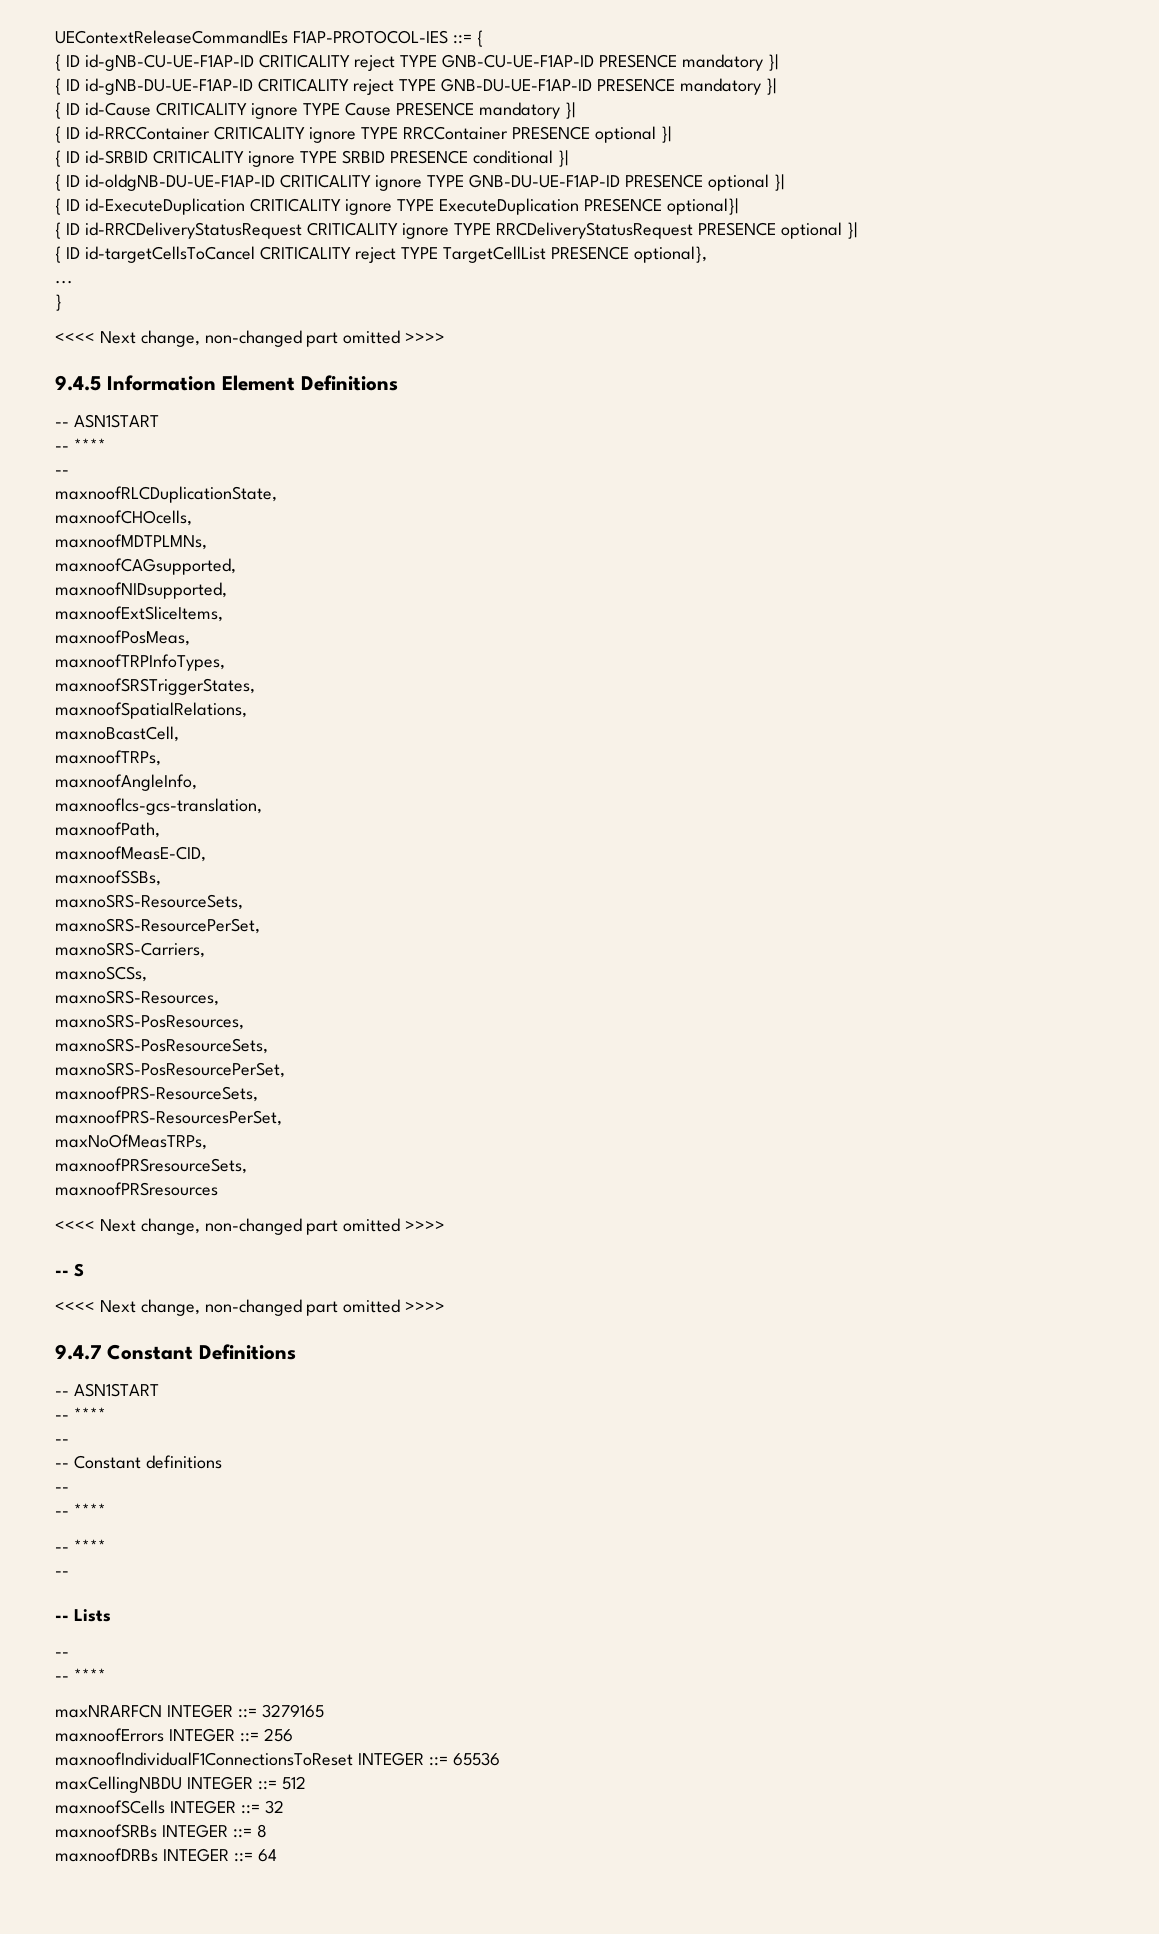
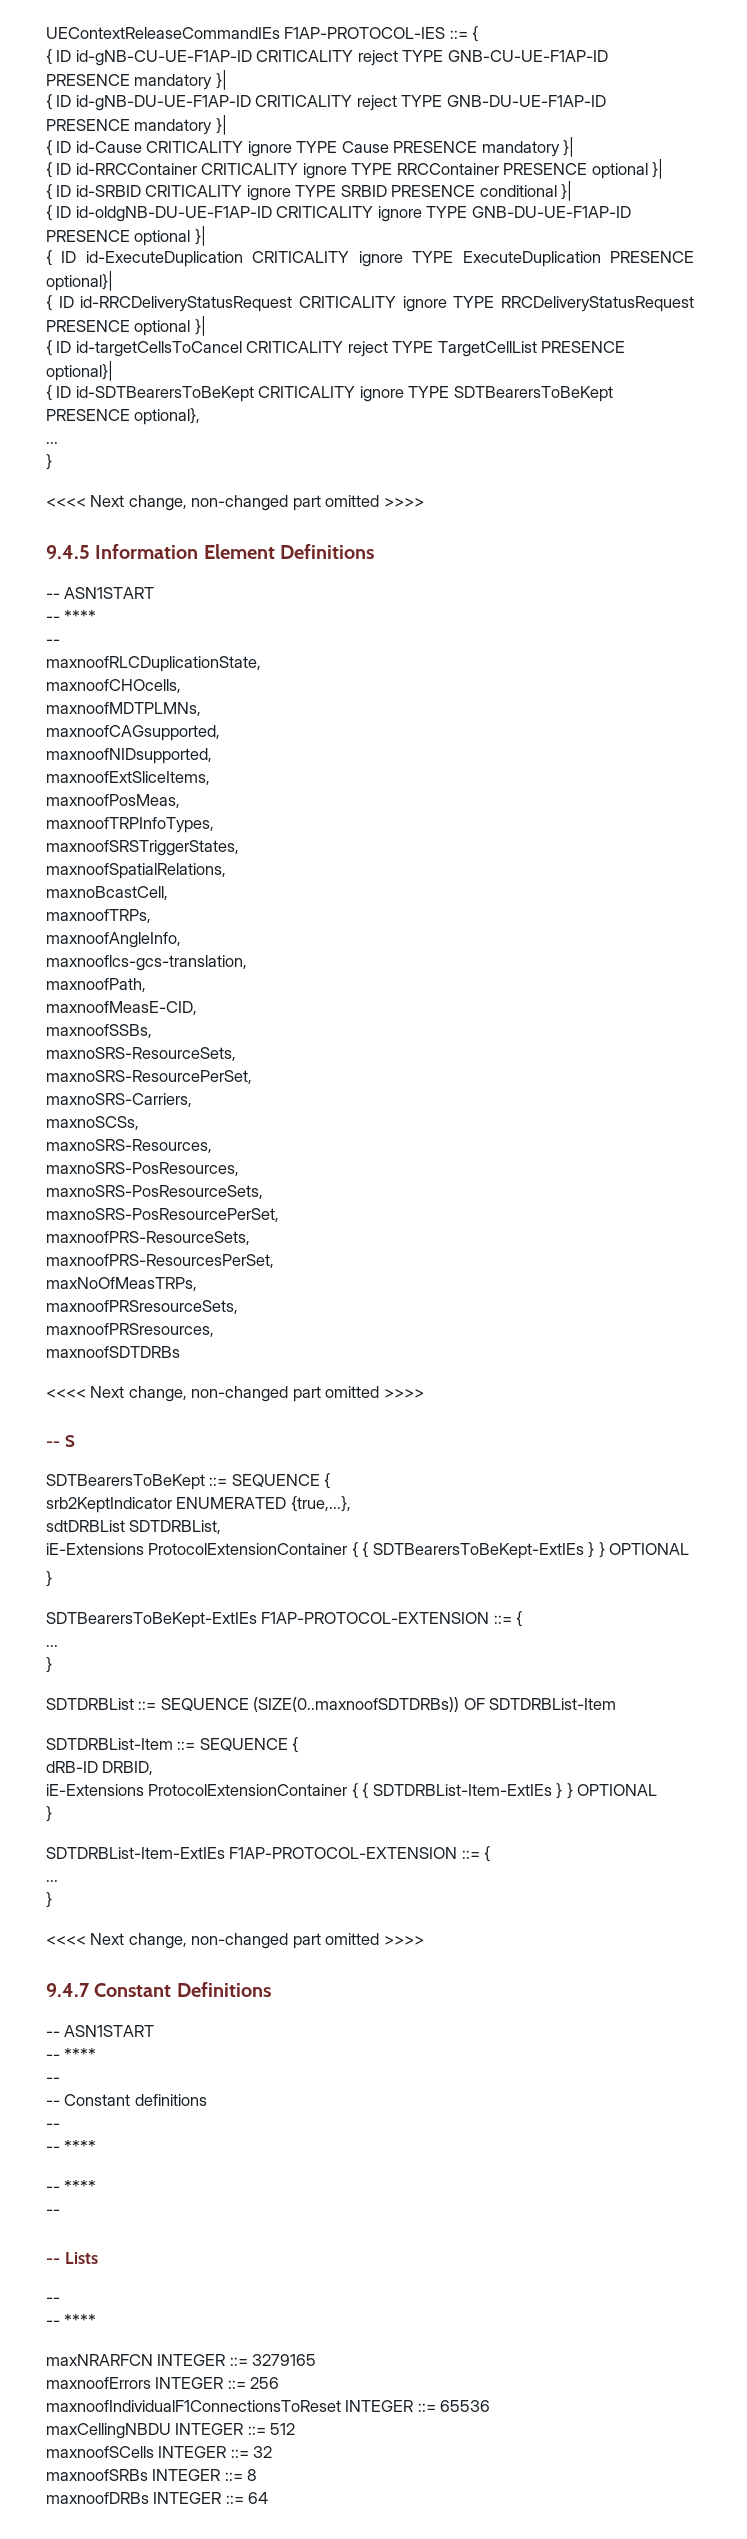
(630, 253) none -> [46,361,113,381] [46,385,613,402] [46,409,130,421] optional}| // { ID id-SDTBearersToBeKept CRITICALITY ignore TYPE SDTBearersToBeKept PRESENCE
[55,1182,218,1196] maxnoofPRSresources -> [46,1323,214,1337] [46,1346,180,1358] maxnoofPRSresources, // maxnoofSDTDRBs
(84, 1270) none -> [46,1473,331,1490] [46,1496,351,1513] [46,1520,222,1534] [46,1542,690,1559] [46,1571,52,1587] [46,1611,523,1628] [46,1645,58,1647] [46,1657,52,1673] [46,1697,617,1712] [46,1737,299,1753] [46,1761,154,1775] [46,1783,658,1799] [46,1806,52,1822] [46,1846,491,1862] [46,1880,58,1882] [46,1892,52,1908] // SDTBearersToBeKept ::= SEQUENCE { // srb2KeptIndicator ENUMERATED {true,...}, // sdtDRBList SDTDRBList, // iE-Extensions ProtocolExtensionContainer { { SDTBearersToBeKept-ExtIEs } } OPTIONAL // } // SDTBearersToBeKept-ExtIEs F1AP-PROTOCOL-EXTENSION ::= { // ... // } // SDTDRBList ::= SEQUENCE (SIZE(0..maxnoofSDTDRBs)) OF SDTDRBList-Item // SDTDRBList-Item ::= SEQUENCE { // dRB-ID DRBID, // iE-Extensions ProtocolExtensionContainer { { SDTDRBList-Item-ExtIEs } } OPTIONAL // } // SDTDRBList-Item-ExtIEs F1AP-PROTOCOL-EXTENSION ::= { // ... // }

